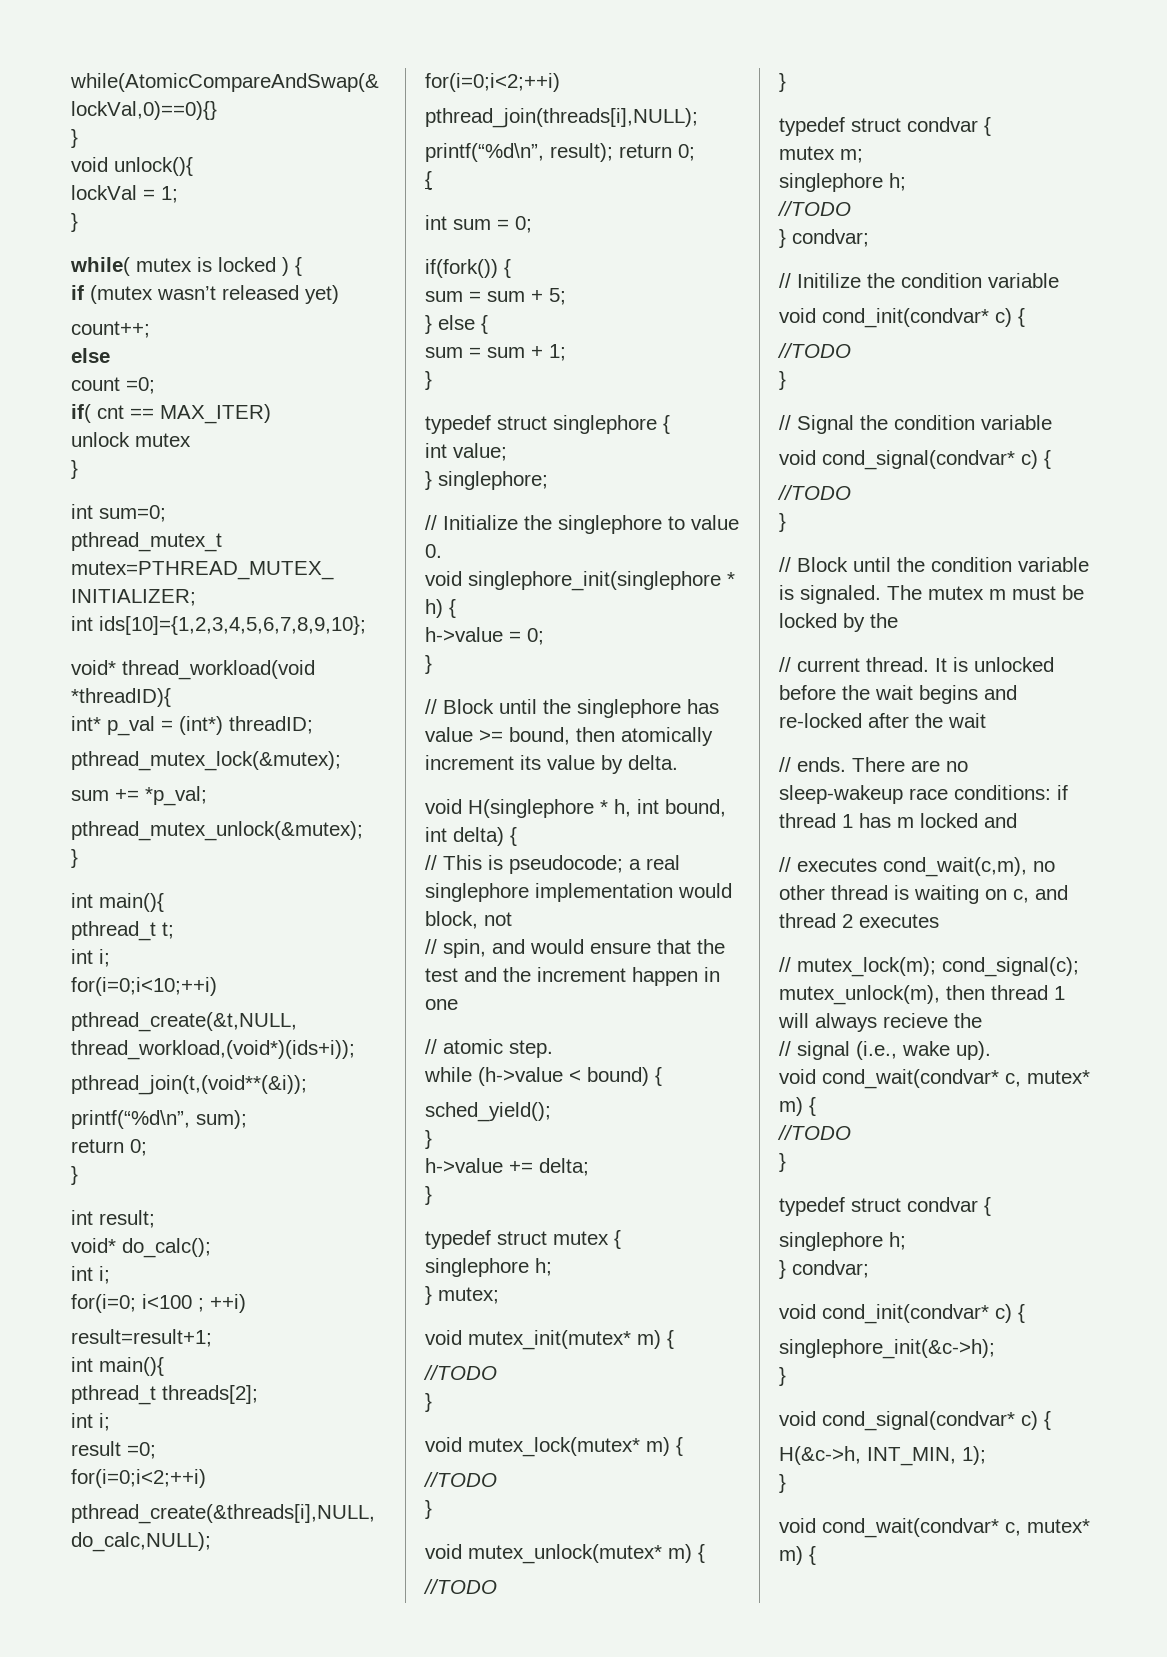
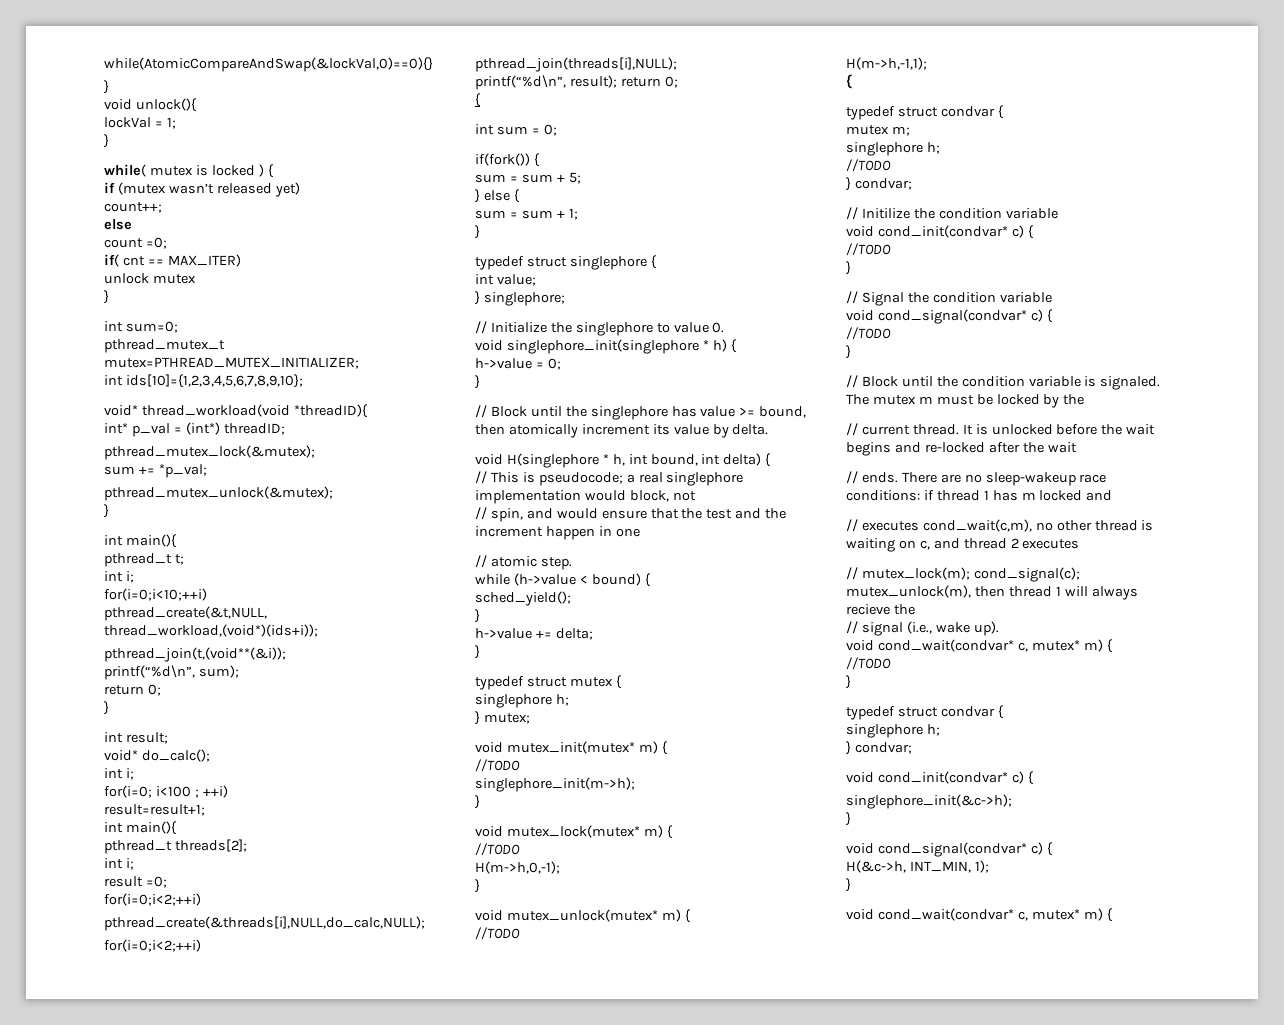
(497, 1372) none -> [475,777,635,792] // singlephore_init(m->h);
(497, 1479) none -> [475,861,560,874] // H(m->h,0,-1);
[779,73,786,92] } -> [846,57,927,70] [846,74,852,89] H(m->h,-1,1); // {

